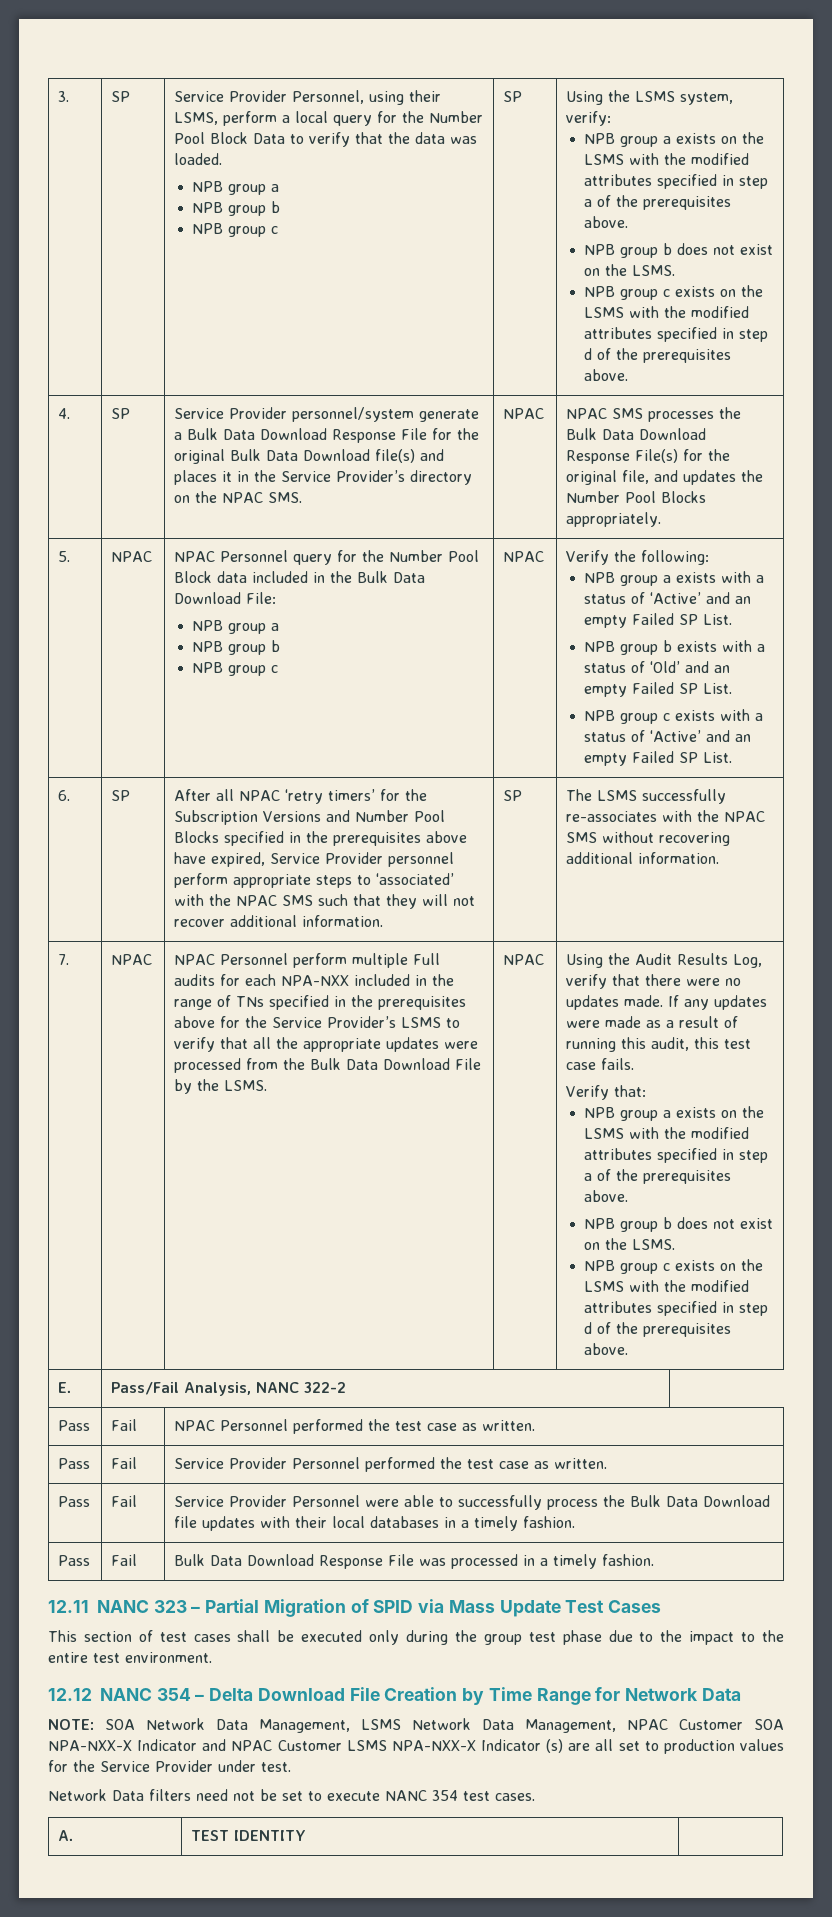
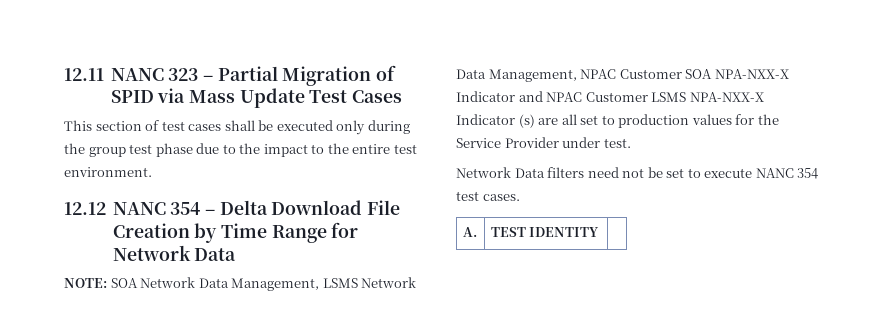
[58,91,70,102] [111,91,131,102] [174,90,442,105] [174,111,484,126] [174,132,478,147] [174,153,223,165] [191,181,279,195] [191,201,280,216] [191,223,278,237] [503,91,523,102] [566,90,734,105] [566,111,612,126] [583,132,764,147] [583,153,749,165] [583,174,768,189] [583,195,731,210] [583,216,628,228] [583,243,773,258] [583,264,675,276] [583,285,763,300] [583,306,749,318] [583,327,768,342] [583,348,731,363] [583,369,628,381] [58,408,71,419] [111,408,131,419] [174,407,480,422] [174,428,480,443] [174,449,445,464] [174,470,473,485] [174,491,303,503] [503,408,545,419] [566,407,742,422] [566,428,707,440] [566,449,731,464] [566,470,764,485] [566,491,707,503] [566,512,662,527] [58,551,71,562] [111,551,153,562] [174,550,480,565] [174,571,426,583] [174,592,277,604] [191,620,279,634] [191,640,280,655] [191,662,278,676] [503,551,545,562] [566,550,710,565] [583,571,764,586] [583,592,751,604] [583,613,732,628] [583,640,765,655] [583,661,730,673] [583,682,732,697] [583,709,763,724] [583,730,751,742] [583,751,732,766] [58,790,71,801] [111,790,131,801] [174,789,428,804] [174,810,446,825] [174,831,468,846] [174,852,455,867] [174,873,455,888] [174,894,476,909] [174,915,384,927] [503,790,523,801] [566,789,727,804] [566,810,766,822] [566,831,731,846] [566,852,720,864] [58,954,70,965] [111,954,153,965] [174,953,441,968] [174,974,455,986] [174,995,467,1010] [174,1016,461,1028] [174,1037,479,1052] [174,1058,482,1073] [174,1079,268,1094] [503,954,545,965] [566,953,763,968] [566,974,742,989] [566,995,768,1010] [566,1016,739,1028] [566,1037,752,1052] [566,1058,635,1070] [566,1085,647,1100] [583,1106,764,1121] [583,1127,749,1139] [583,1148,768,1163] [583,1169,731,1184] [583,1190,628,1202] [583,1217,773,1232] [583,1238,675,1250] [583,1259,763,1274] [583,1280,749,1292] [583,1301,768,1316] [583,1322,731,1337] [583,1343,628,1355] [58,1382,72,1393] [111,1382,347,1396] [58,1420,91,1431] [111,1419,138,1431] [174,1419,536,1434] [58,1458,91,1469] [111,1457,138,1469] [174,1457,608,1472] [58,1496,91,1507] [111,1495,138,1507] [174,1495,771,1510] [174,1516,576,1531] [58,1555,91,1566] [111,1554,138,1566] [174,1554,655,1569] 3. | SP | Service Provider Personnel, using their LSMS, perform a local query for the Number Pool Block Data to verify that the data was loaded. // NPB group a // NPB group b // NPB group c | SP | Using the LSMS system, verify: // NPB group a exists on the LSMS with the modified attributes specified in step a of the prerequisites above. // NPB group b does not exist on the LSMS. // NPB group c exists on the LSMS with the modified attributes specified in step d of the prerequisites above. // 4. | SP | Service Provider personnel/system generate a Bulk Data Download Response File for the original Bulk Data Download file(s) and places it in the Service Provider’s directory on the NPAC SMS. | NPAC | NPAC SMS processes the Bulk Data Download Response File(s) for the original file, and updates the Number Pool Blocks appropriately. // 5. | NPAC | NPAC Personnel query for the Number Pool Block data included in the Bulk Data Download File: // NPB group a // NPB group b // NPB group c | NPAC | Verify the following: // NPB group a exists with a status of ‘Active’ and an empty Failed SP List. // NPB group b exists with a status of ‘Old’ and an empty Failed SP List. // NPB group c exists with a status of ‘Active’ and an empty Failed SP List. // 6. | SP | After all NPAC ‘retry timers’ for the Subscription Versions and Number Pool Blocks specified in the prerequisites above have expired, Service Provider personnel perform appropriate steps to ‘associated’ with the NPAC SMS such that they will not recover additional information. | SP | The LSMS successfully re-associates with the NPAC SMS without recovering additional information. // 7. | NPAC | NPAC Personnel perform multiple Full audits for each NPA-NXX included in the range of TNs specified in the prerequisites above for the Service Provider’s LSMS to verify that all the appropriate updates were processed from the Bulk Data Download File by the LSMS. | NPAC | Using the Audit Results Log, verify that there were no updates made. If any updates were made as a result of running this audit, this test case fails. // Verify that: // NPB group a exists on the LSMS with the modified attributes specified in step a of the prerequisites above. // NPB group b does not exist on the LSMS. // NPB group c exists on the LSMS with the modified attributes specified in step d of the prerequisites above. // E. | Pass/Fail Analysis, NANC 322-2 // Pass | Fail | NPAC Personnel performed the test case as written. // Pass | Fail | Service Provider Personnel performed the test case as written. // Pass | Fail | Service Provider Personnel were able to successfully process the Bulk Data Download file updates with their local databases in a timely fashion. // Pass | Fail | Bulk Data Download Response File was processed in a timely fashion. // -> (64, 74) none

